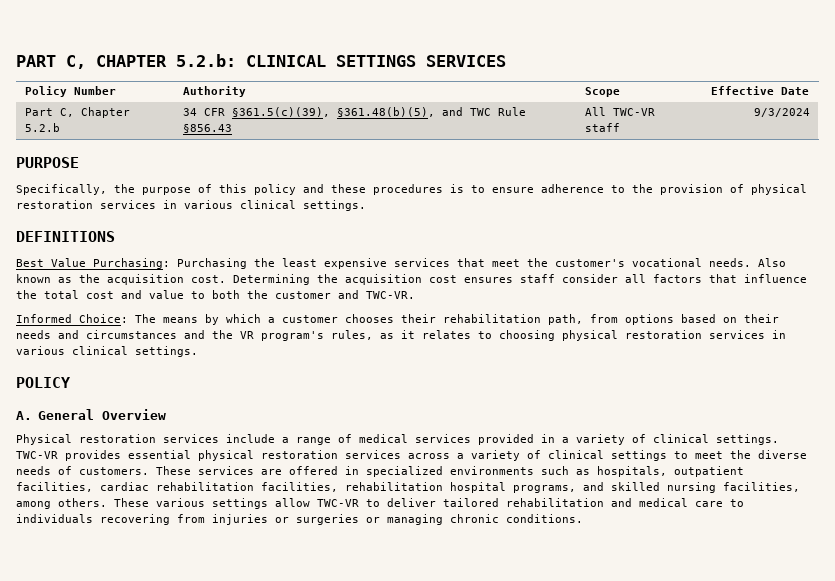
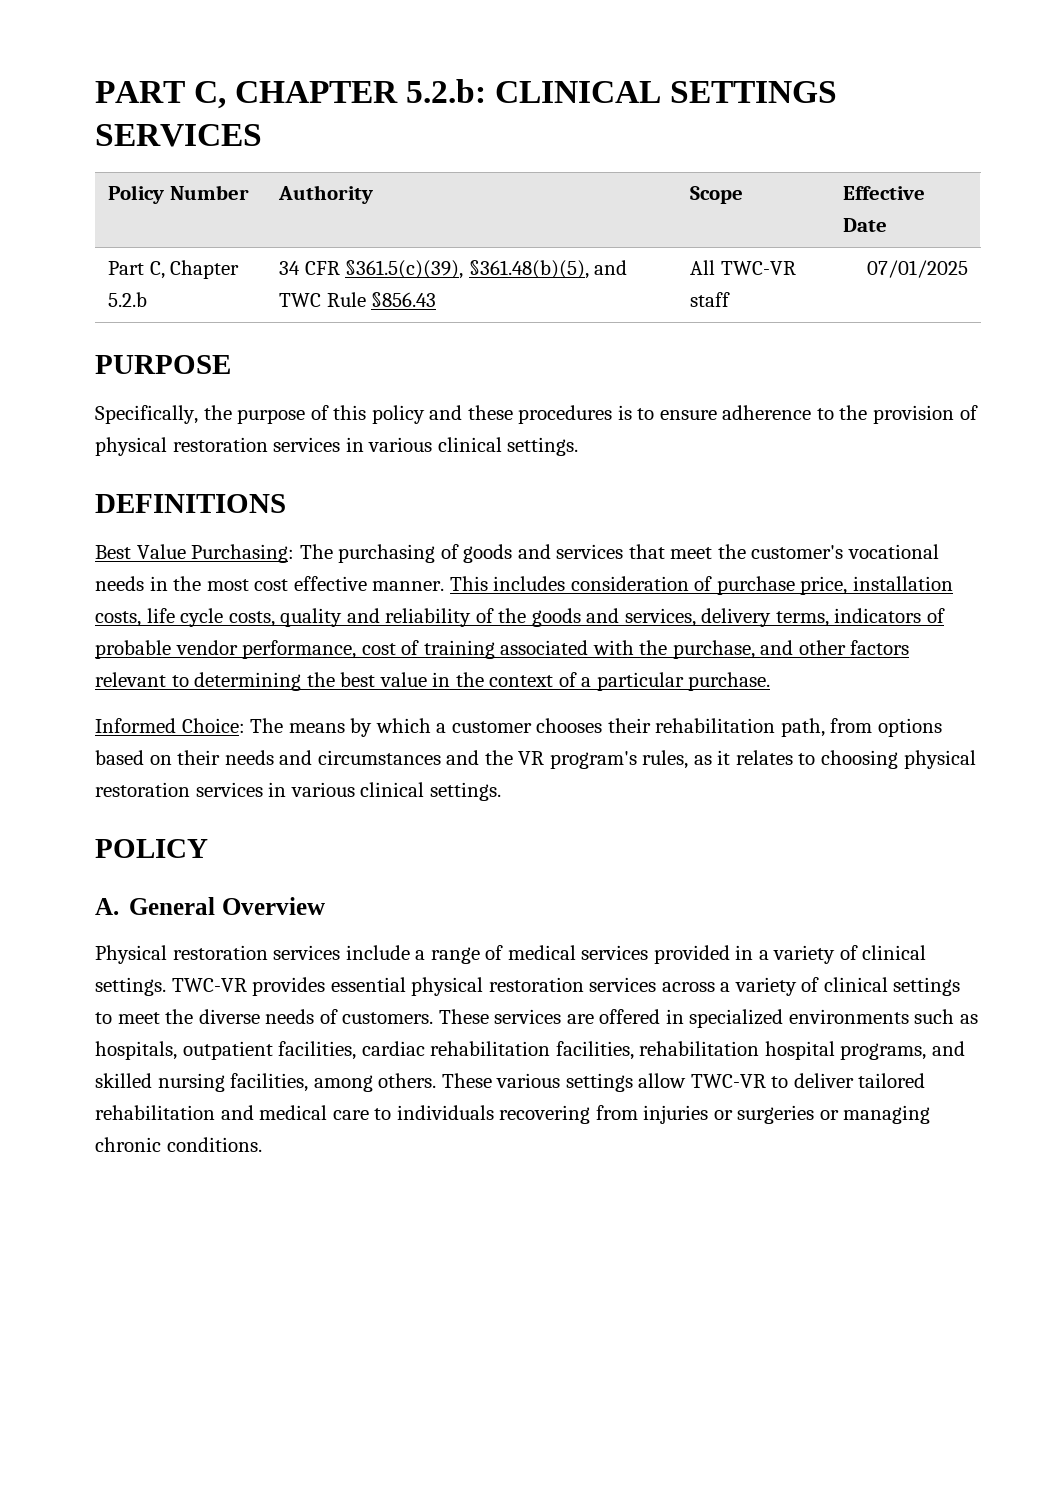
[754,108,811,117] 9/3/2024 -> [866,260,968,278] 07/01/2025
[177,258,387,269] Purchasing the least expensive -> [299,544,551,563] The purchasing of goods and
[709,258,786,267] [16,274,807,285] [16,290,415,299] needs. Also known as the acquisition cost. Determining the acquisition cost ensures staff consider all factors that influence the total cost and value to both the customer and TWC-VR. -> [95,576,953,595] [95,608,946,627] [95,640,910,659] [95,672,771,691] needs in the most cost effective manner. This includes consideration of purchase price, installation costs, life cycle costs, quality and reliability of the goods and services, delivery terms, indicators of probable vendor performance, cost of training associated with the purchase, and other factors relevant to determining the best value in the context of a particular purchase.

